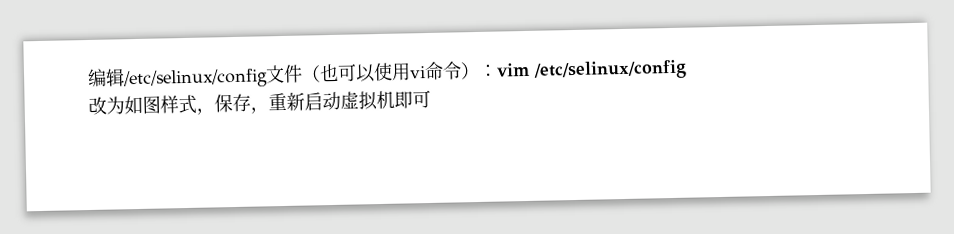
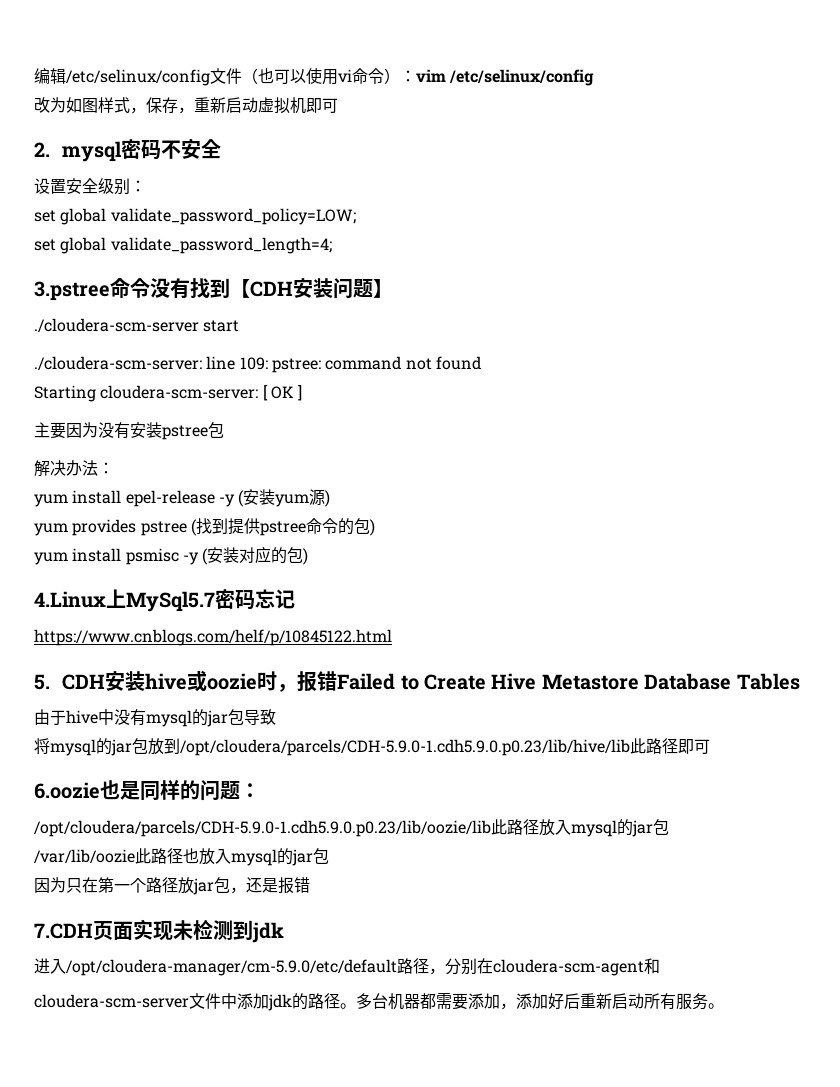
(431, 99) none -> [34,139,222,162] [34,178,146,195] [34,208,356,225] [34,237,332,254] [34,278,393,301] [34,318,240,332] [34,356,481,373] [34,385,303,402] [34,422,224,440] [34,460,114,477] [34,489,331,507] [34,518,375,536] [34,546,309,565] [34,589,295,612] [34,629,392,646] [34,670,800,692] [34,709,276,727] [34,738,710,756] [34,780,260,801] [34,819,669,837] [34,848,329,866] [34,877,310,895] [34,919,284,943] [34,958,660,976] [34,993,724,1011] // 2. mysql密码不安全 // 设置安全级别： // set global validate_password_policy=LOW; // set global validate_password_length=4; // 3.pstree命令没有找到【CDH安装问题】 // ./cloudera-scm-server start // ./cloudera-scm-server: line 109: pstree: command not found // Starting cloudera-scm-server: [ OK ] // 主要因为没有安装pstree包 // 解决办法： // yum install epel-release -y (安装yum源) // yum provides pstree (找到提供pstree命令的包) // yum install psmisc -y (安装对应的包) // 4.Linux上MySql5.7密码忘记 // https://www.cnblogs.com/helf/p/10845122.html // 5. CDH安装hive或oozie时，报错Failed to Create Hive Metastore Database Tables // 由于hive中没有mysql的jar包导致 // 将mysql的jar包放到/opt/cloudera/parcels/CDH-5.9.0-1.cdh5.9.0.p0.23/lib/hive/lib此路径即可 // 6.oozie也是同样的问题： // /opt/cloudera/parcels/CDH-5.9.0-1.cdh5.9.0.p0.23/lib/oozie/lib此路径放入mysql的jar包 // /var/lib/oozie此路径也放入mysql的jar包 // 因为只在第一个路径放jar包，还是报错 // 7.CDH页面实现未检测到jdk // 进入/opt/cloudera-manager/cm-5.9.0/etc/default路径，分别在cloudera-scm-agent和 // cloudera-scm-server文件中添加jdk的路径。多台机器都需要添加，添加好后重新启动所有服务。

